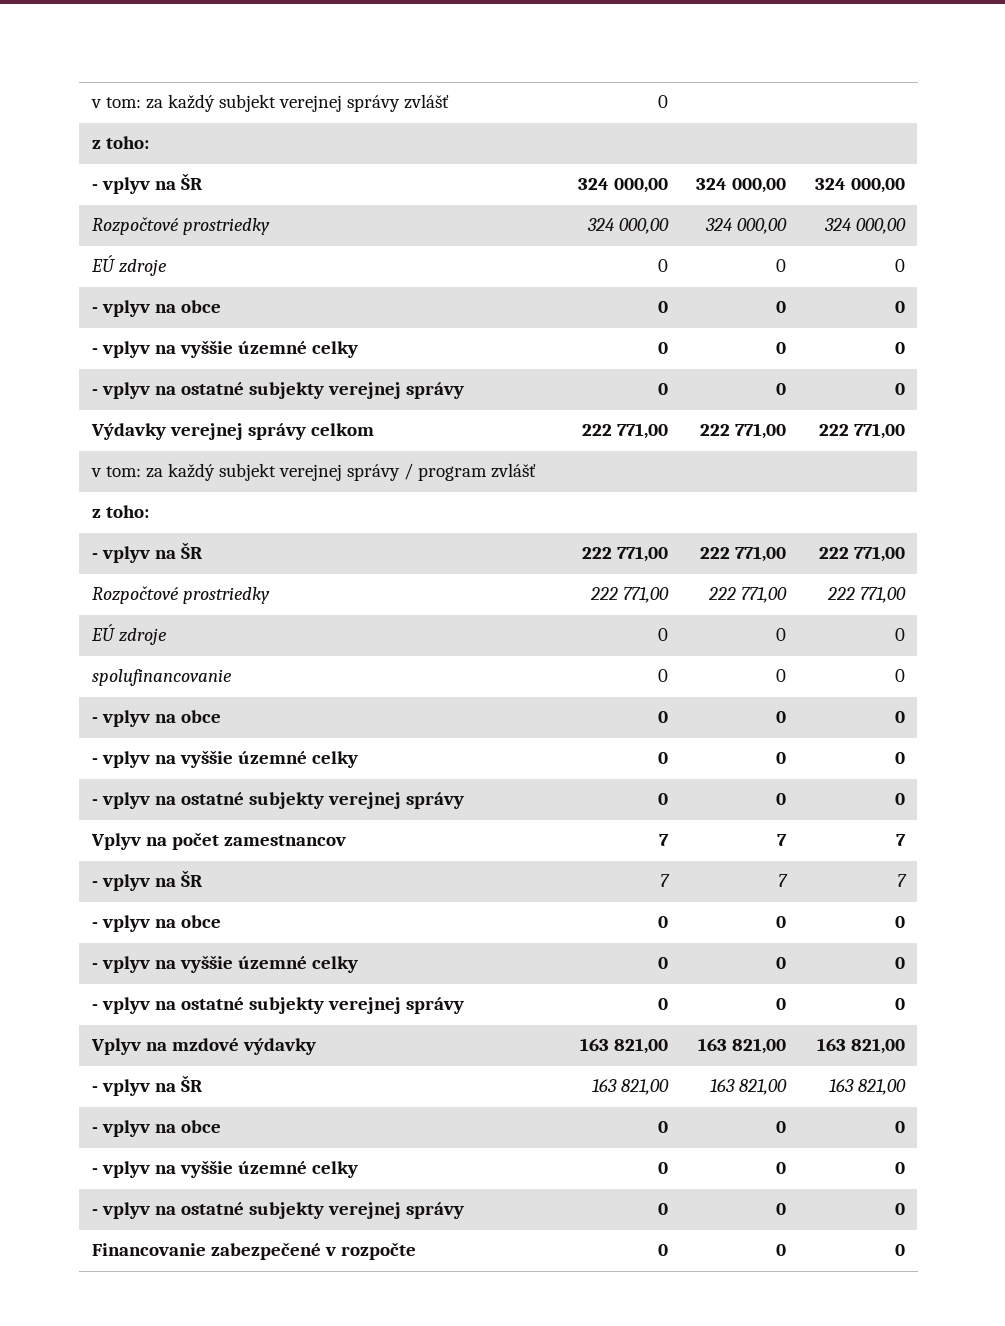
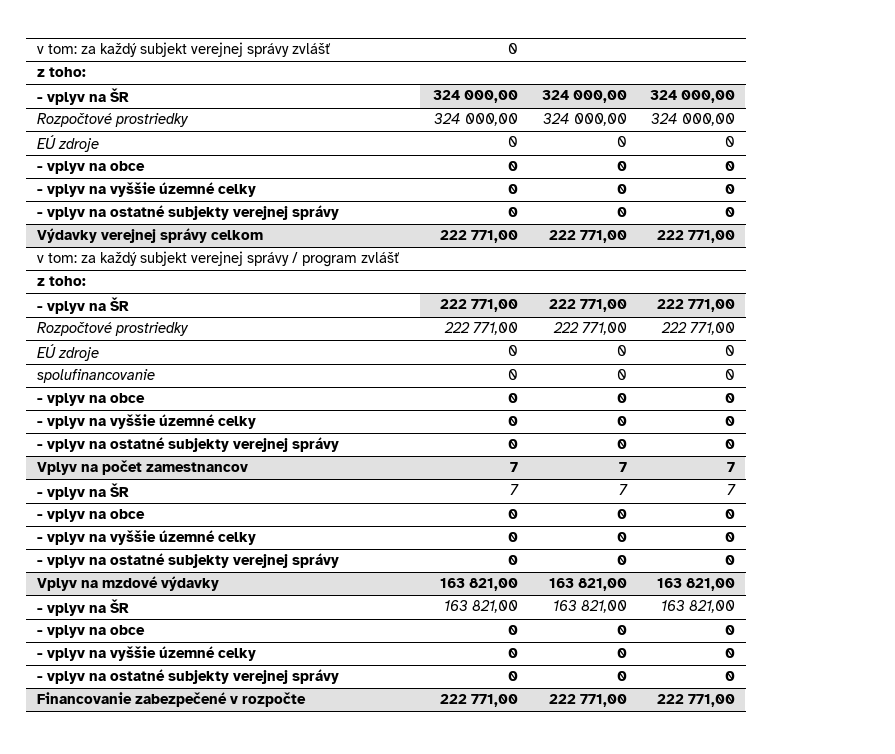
[658,1244,669,1256] [776,1244,787,1256] [895,1244,906,1256] 0 | 0 | 0 -> [440,694,519,707] [549,694,628,707] [657,694,736,707] 222 771,00 | 222 771,00 | 222 771,00

